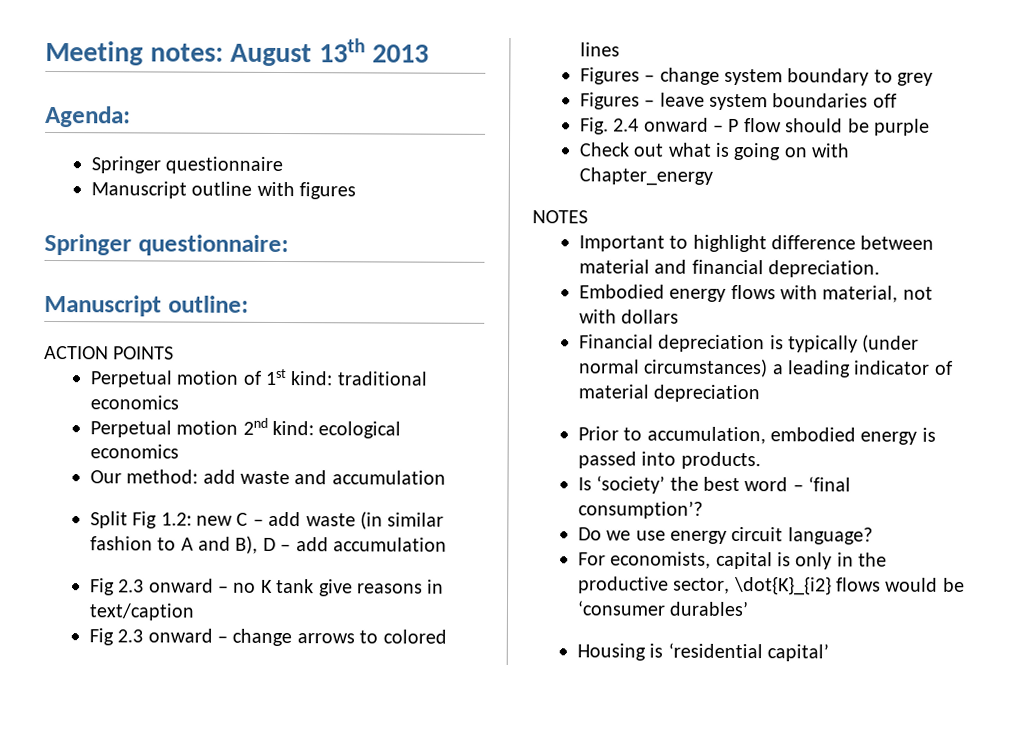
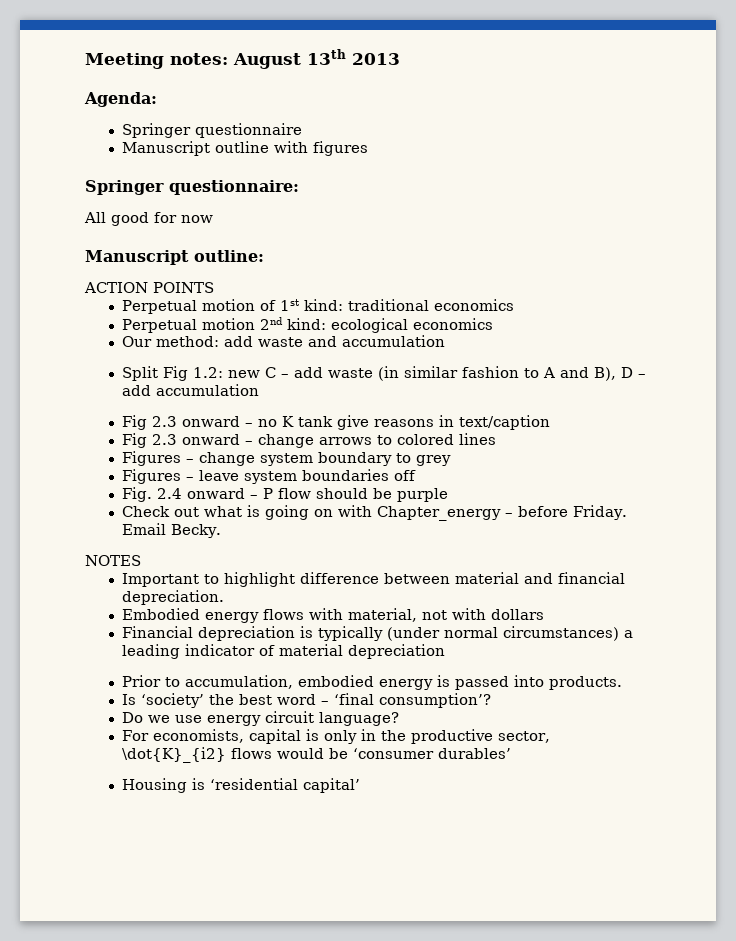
(289, 245) none -> [84,212,213,226] // All good for now
(713, 176) none -> [505,505,628,520] [122,523,222,538] – before Friday. Email Becky.

